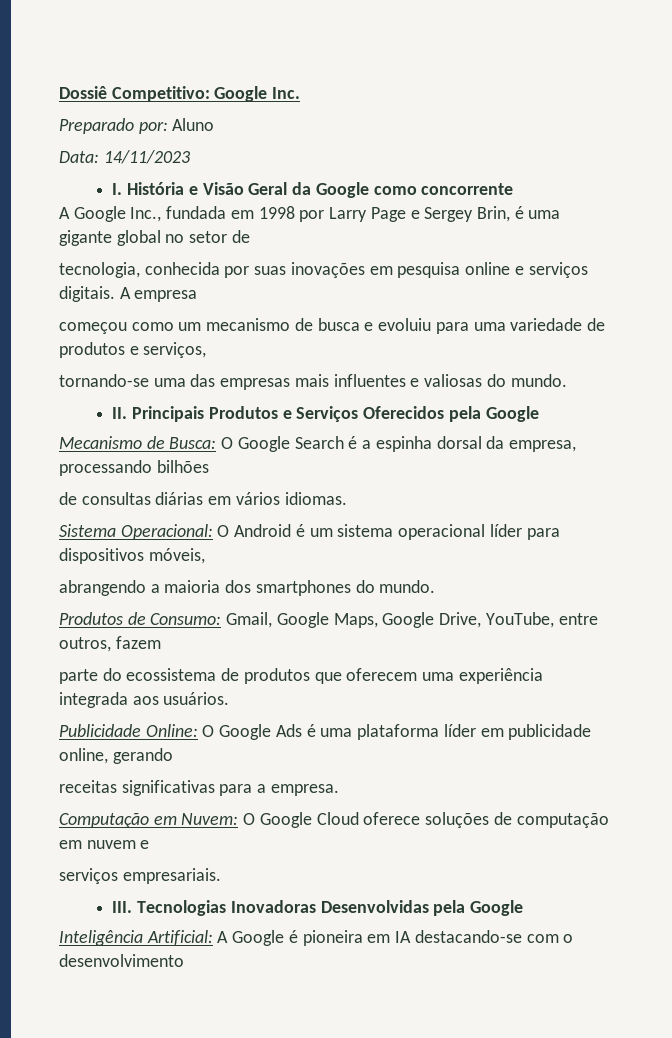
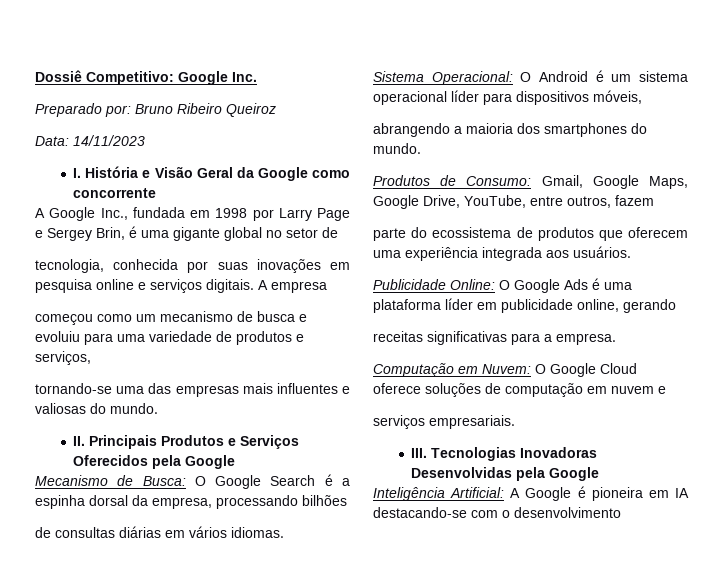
[172,118,215,131] Aluno -> [135,103,276,117] Bruno Ribeiro Queiroz

